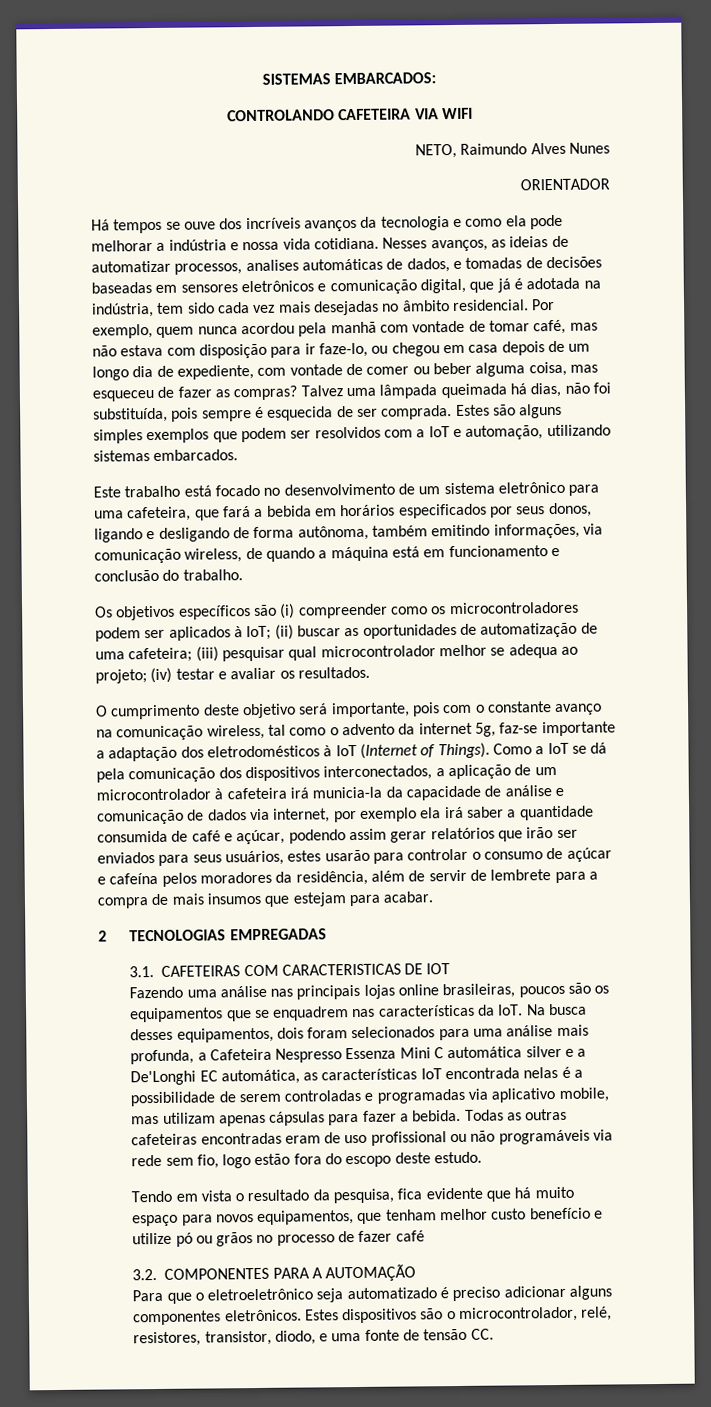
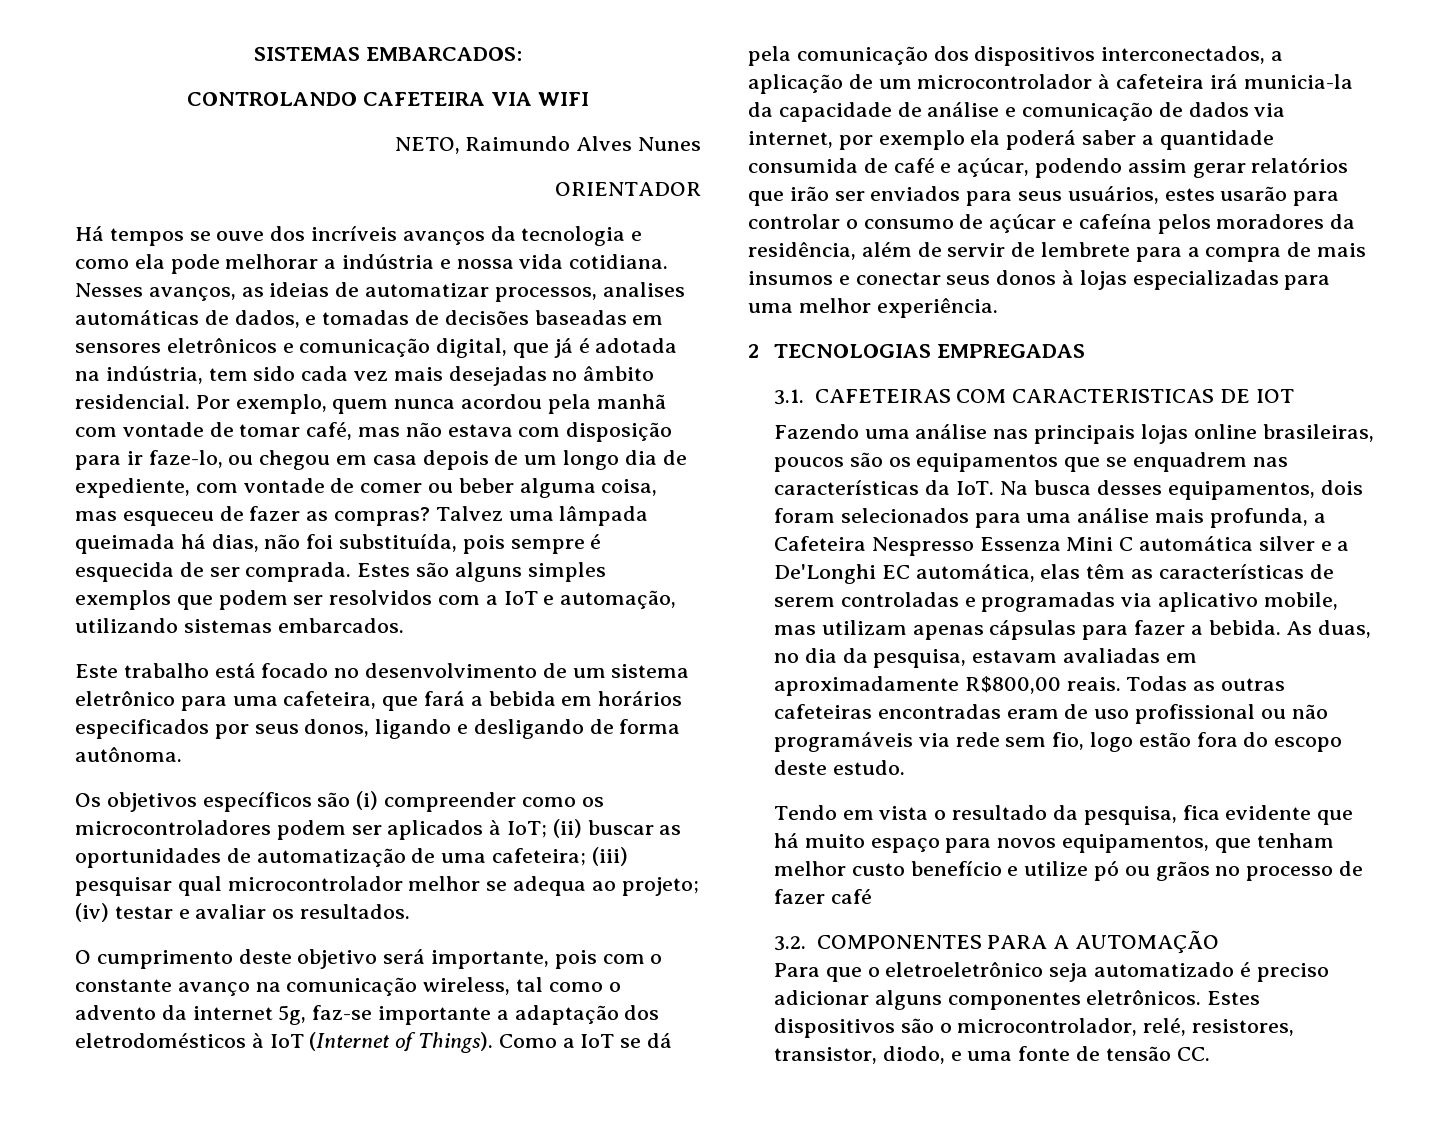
[297,523,603,541] [94,545,560,564] [94,569,243,582] autônoma, também emitindo informações, via comunicação wireless, de quando a máquina está em funcionamento e conclusão do trabalho. -> [75,747,182,762] autônoma.
[444,806,464,819] irá -> [1006,130,1077,150] poderá
[264,891,434,907] que estejam para acabar. -> [838,270,1331,290] [748,298,998,318] e conectar seus donos à lojas especializadas para uma melhor experiência.
[303,1066,584,1081] [130,1091,216,1107] as características IoT encontrada nelas é a possibilidade -> [1040,564,1304,579] elas têm as características
(462, 1115) none -> [1286,620,1372,638] [773,648,1197,668] [773,676,1121,696] As duas, no dia da pesquisa, estavam avaliadas em aproximadamente R$800,00 reais.

